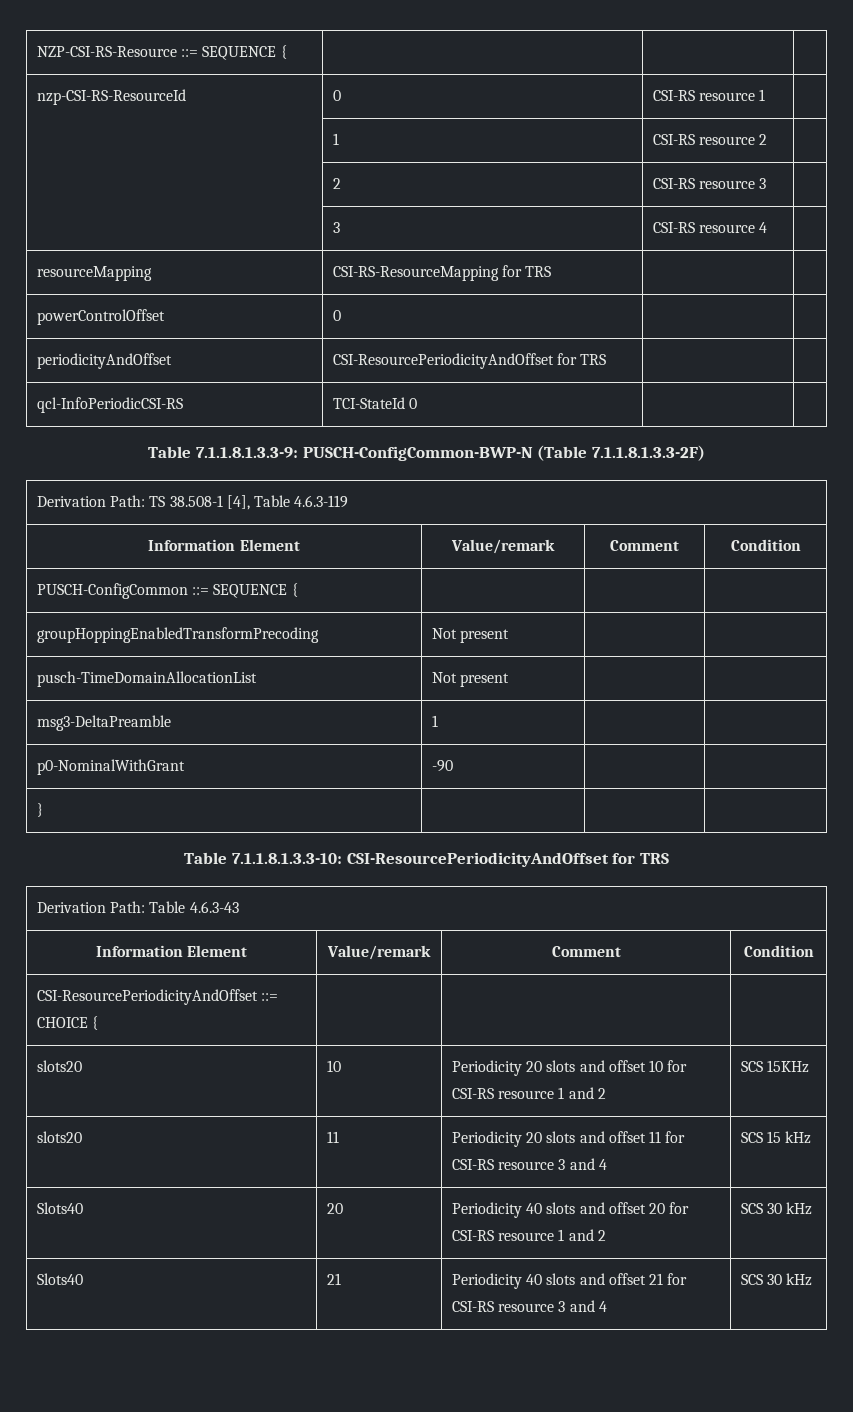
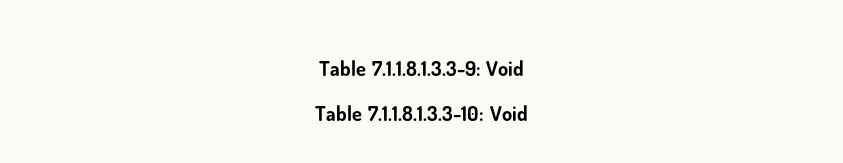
[37,45,287,60] [37,89,187,105] [333,90,342,101] [653,89,766,101] [333,133,340,145] [653,134,768,145] [333,178,342,189] [653,178,767,189] [333,222,341,233] [653,222,768,233] [37,266,153,281] [333,265,552,281] [37,309,166,325] [333,310,342,321] [37,353,173,369] [333,353,607,369] [37,397,184,413] [333,397,418,409] [148,445,705,461] [37,495,349,510] [148,539,300,551] [451,539,555,554] [610,540,679,551] [730,539,801,551] [37,583,298,599] [37,627,320,643] [432,628,510,643] [37,671,258,687] [432,672,510,687] [37,715,172,731] [432,715,439,727] [37,759,186,775] [432,760,454,772] [37,803,44,817] [184,852,669,867] [37,901,239,913] [95,945,248,957] [327,945,431,960] [551,946,621,957] [743,945,814,957] [37,989,279,1005] [37,1016,99,1030] [37,1060,83,1072] [327,1060,342,1072] [452,1060,688,1076] [452,1087,606,1099] [741,1060,810,1073] [37,1131,83,1143] [327,1131,340,1143] [452,1131,686,1147] [452,1158,607,1170] [741,1131,812,1144] [37,1202,84,1214] [327,1203,344,1214] [452,1202,690,1218] [452,1229,606,1241] [741,1202,813,1215] [37,1273,84,1285] [327,1273,342,1285] [452,1273,688,1289] [452,1300,607,1312] [741,1273,813,1286] NZP-CSI-RS-Resource ::= SEQUENCE { | | | // nzp-CSI-RS-ResourceId | 0 | CSI-RS resource 1 | // | 1 | CSI-RS resource 2 | // | 2 | CSI-RS resource 3 | // | 3 | CSI-RS resource 4 | // resourceMapping | CSI-RS-ResourceMapping for TRS | | // powerControlOffset | 0 | | // periodicityAndOffset | CSI-ResourcePeriodicityAndOffset for TRS | | // qcl-InfoPeriodicCSI-RS | TCI-StateId 0 | | // Table 7.1.1.8.1.3.3-9: PUSCH-ConfigCommon-BWP-N (Table 7.1.1.8.1.3.3-2F) // Derivation Path: TS 38.508-1 [4], Table 4.6.3-119 // Information Element | Value/remark | Comment | Condition // PUSCH-ConfigCommon ::= SEQUENCE { | | | // groupHoppingEnabledTransformPrecoding | Not present | | // pusch-TimeDomainAllocationList | Not present | | // msg3-DeltaPreamble | 1 | | // p0-NominalWithGrant | -90 | | // } | | | // Table 7.1.1.8.1.3.3-10: CSI-ResourcePeriodicityAndOffset for TRS // Derivation Path: Table 4.6.3-43 // Information Element | Value/remark | Comment | Condition // CSI-ResourcePeriodicityAndOffset ::= CHOICE { | | | // slots20 | 10 | Periodicity 20 slots and offset 10 for CSI-RS resource 1 and 2 | SCS 15KHz // slots20 | 11 | Periodicity 20 slots and offset 11 for CSI-RS resource 3 and 4 | SCS 15 kHz // Slots40 | 20 | Periodicity 40 slots and offset 20 for CSI-RS resource 1 and 2 | SCS 30 kHz // Slots40 | 21 | Periodicity 40 slots and offset 21 for CSI-RS resource 3 and 4 | SCS 30 kHz -> [318,60,525,76] [315,105,528,121] Table 7.1.1.8.1.3.3-9: Void // Table 7.1.1.8.1.3.3-10: Void

